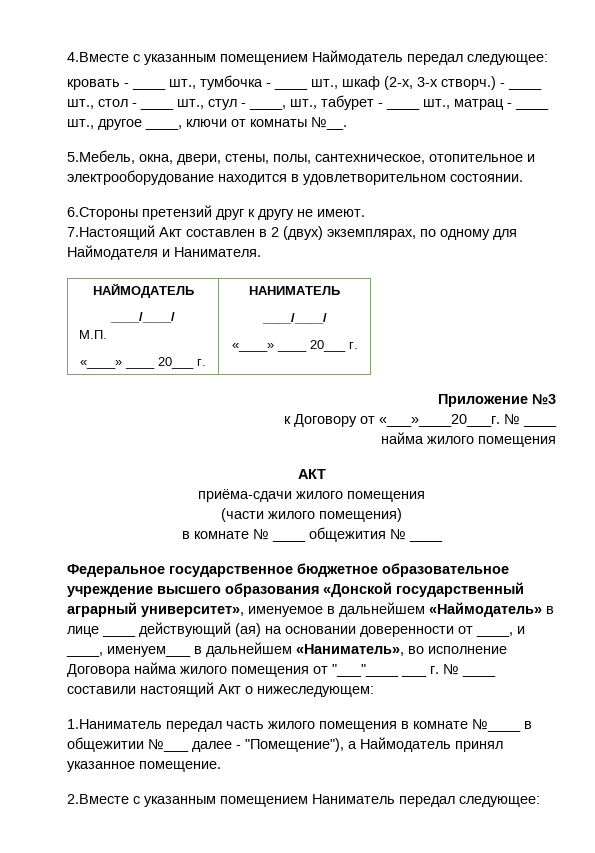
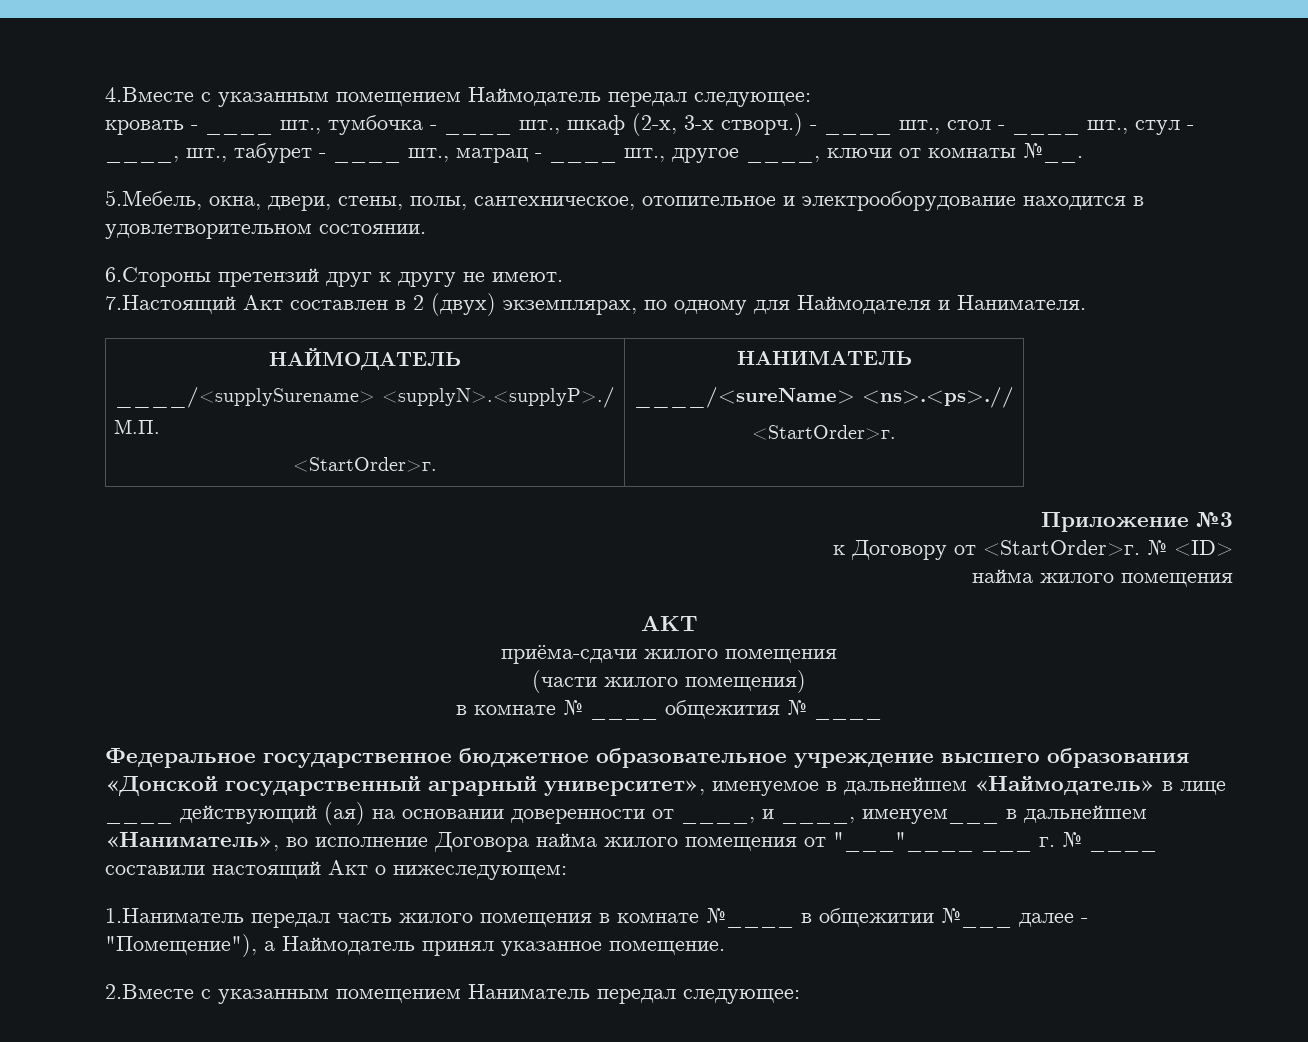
[110,312,175,323] ____/____/ -> [115,387,615,408] ____/<supplySurename> <supplyN>.<supplyP>./
[80,357,206,369] [249,286,340,295] [261,313,327,324] [231,340,358,352] «____» ____ 20___ г. | НАНИМАТЕЛЬ // ____/____/ // «____» ____ 20___ г. -> [293,457,437,472] [736,350,912,366] [633,387,1014,408] [751,425,896,440] <StartOrder>г. | НАНИМАТЕЛЬ // ____/<sureName> <ns>.<ps>.// // <StartOrder>г.
[379,414,557,427] «___»____20___г. № ____ -> [983,540,1233,556] <StartOrder>г. № <ID>

